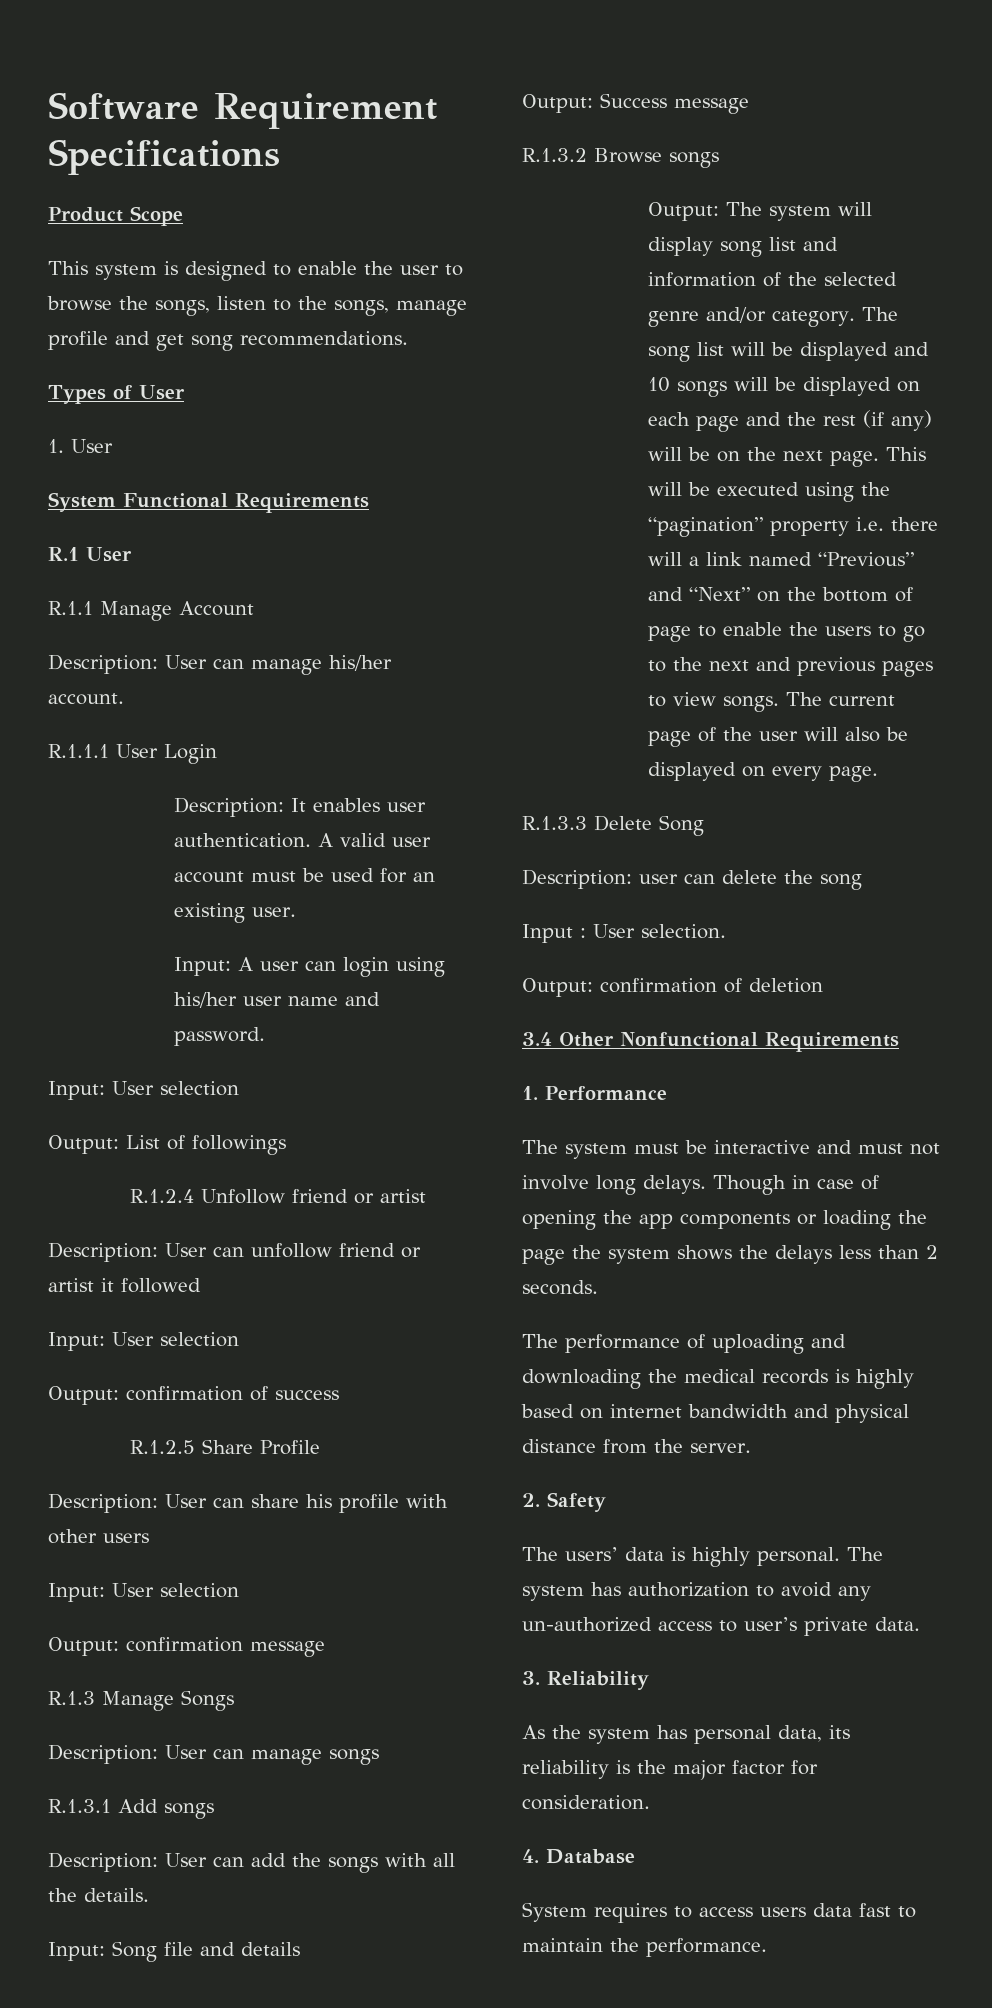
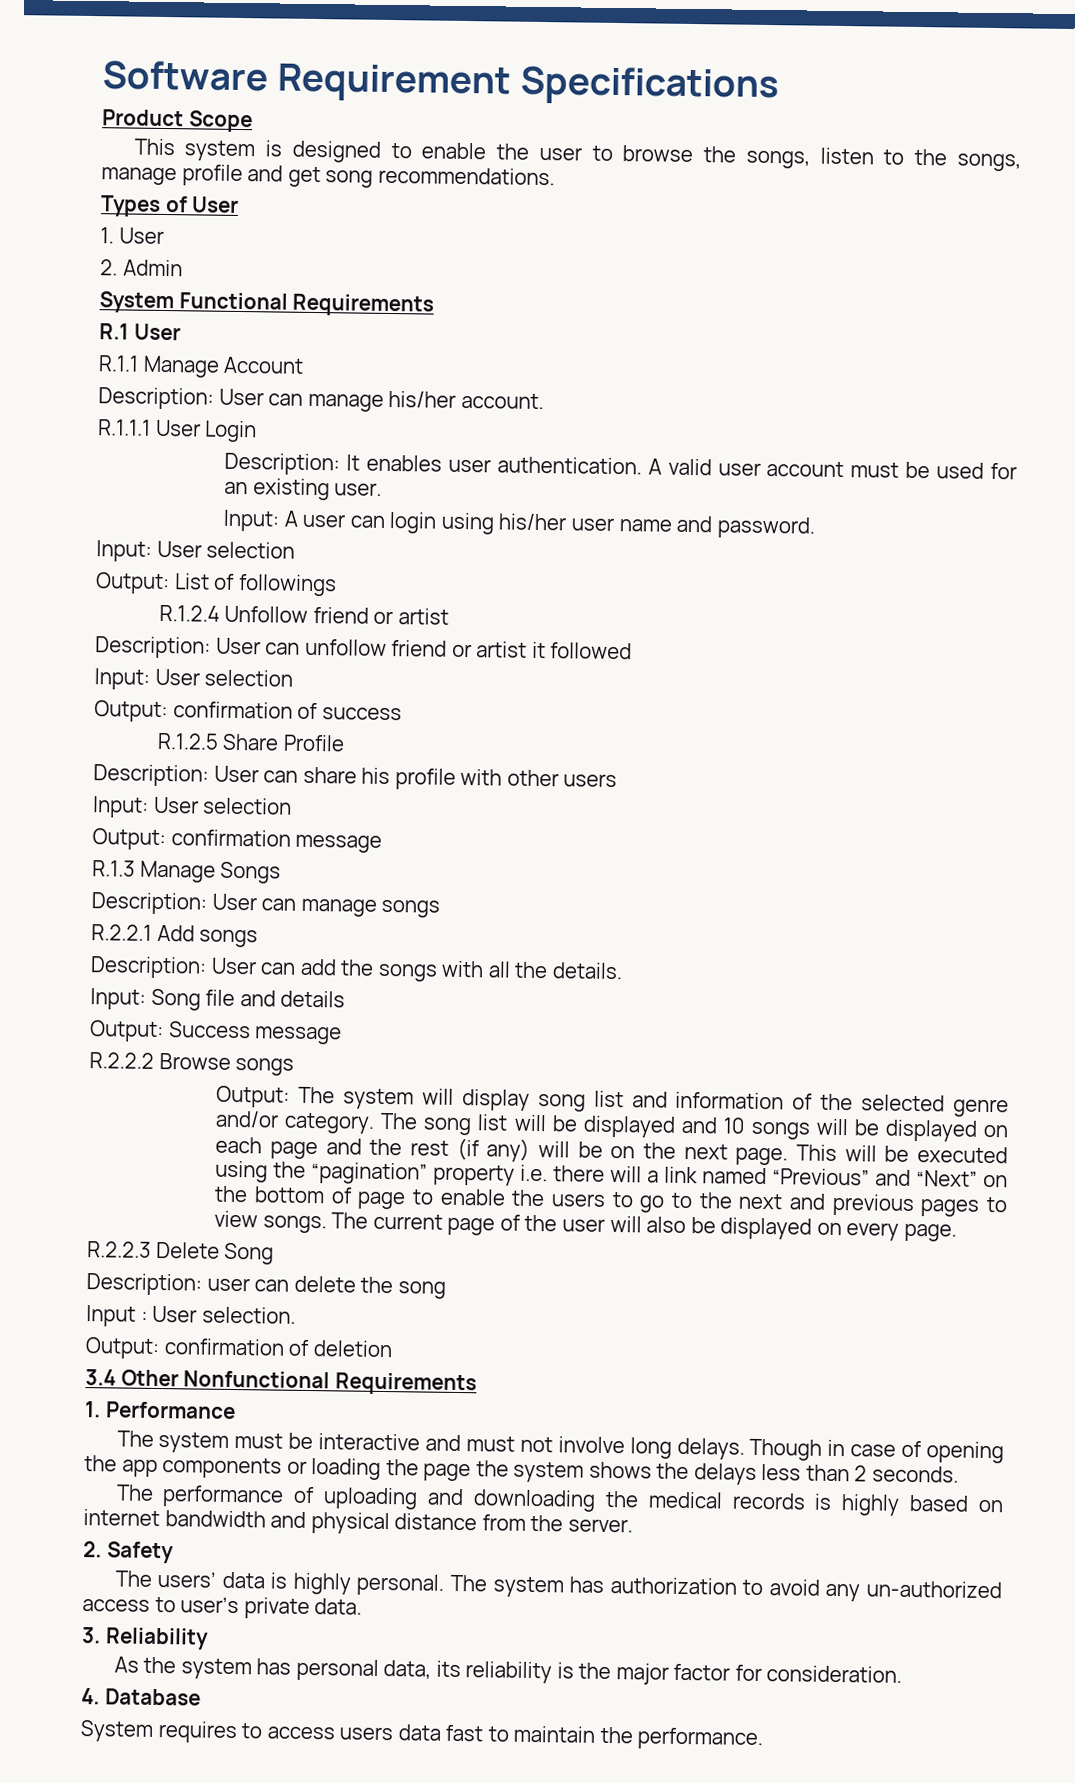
(113, 446) none -> [100,259,183,277] // 2. Admin
[48,1799,111,1813] R.1.3.1 -> [91,924,152,941] R.2.2.1
[522,148,587,162] R.1.3.2 -> [89,1052,154,1069] R.2.2.2
[522,816,587,830] R.1.3.3 -> [87,1241,151,1258] R.2.2.3

